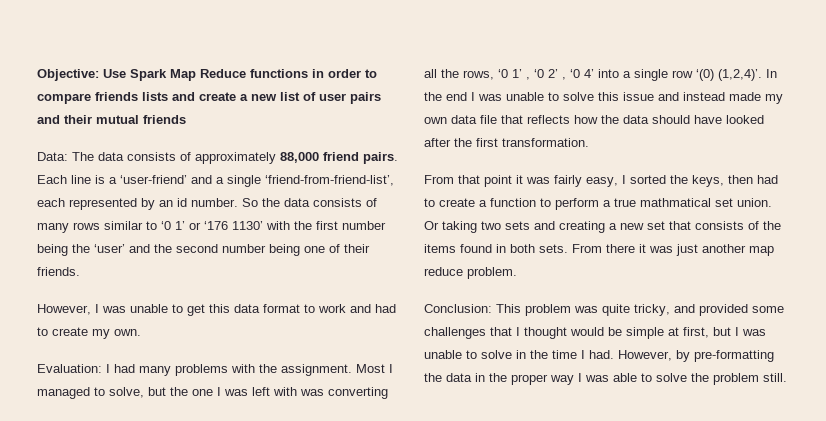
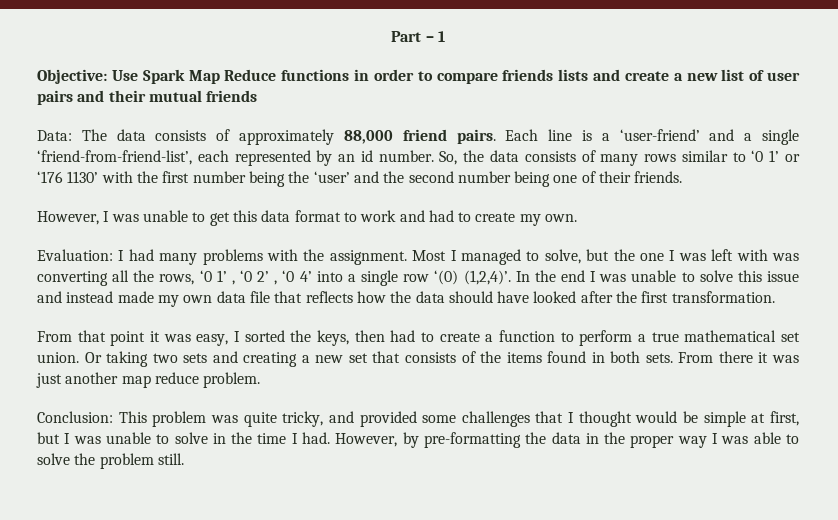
(37, 75) none -> [391,31,445,42] Part – 1 //
[242,198,258,207] So -> [439,151,458,165] So,
[554,175,582,187] fairly -> (191, 338) none
[640,198,711,207] mathmatical -> [684,330,777,342] mathematical

